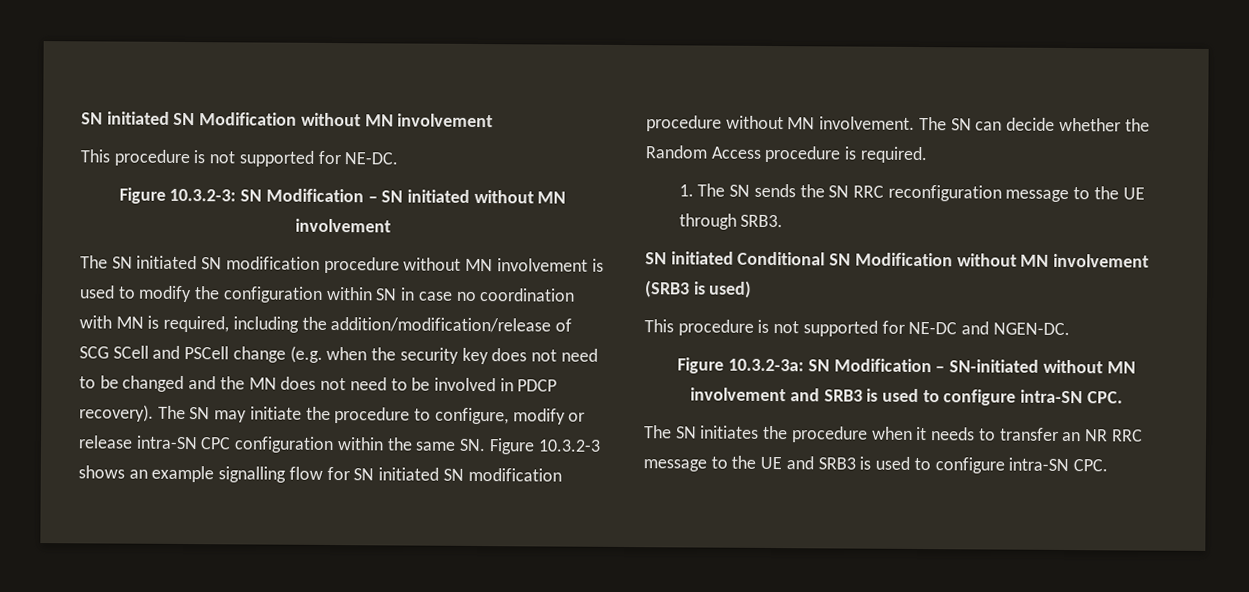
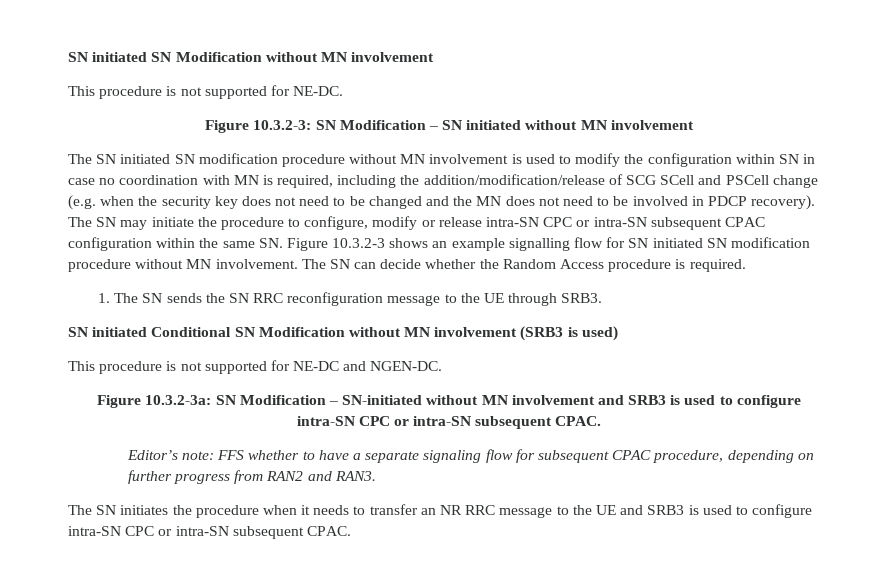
(232, 443) none -> [576,217,765,230] or intra-SN subsequent CPAC
[1086,391,1123,404] CPC. -> [358,416,602,429] [126,449,814,463] [127,470,376,484] CPC or intra-SN subsequent CPAC. // Editor’s note: FFS whether to have a separate signaling flow for subsequent CPAC procedure, depending on further progress from RAN2 and RAN3.
[1072,459,1108,472] CPC. -> [125,526,351,539] CPC or intra-SN subsequent CPAC.

